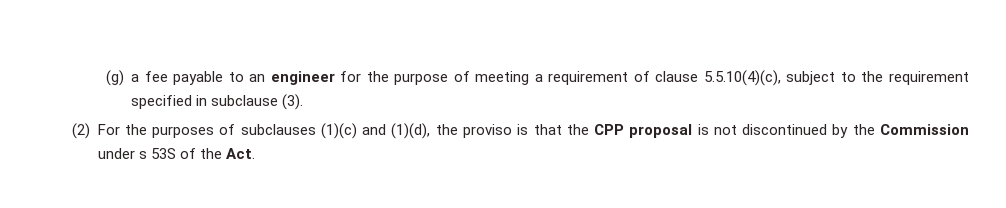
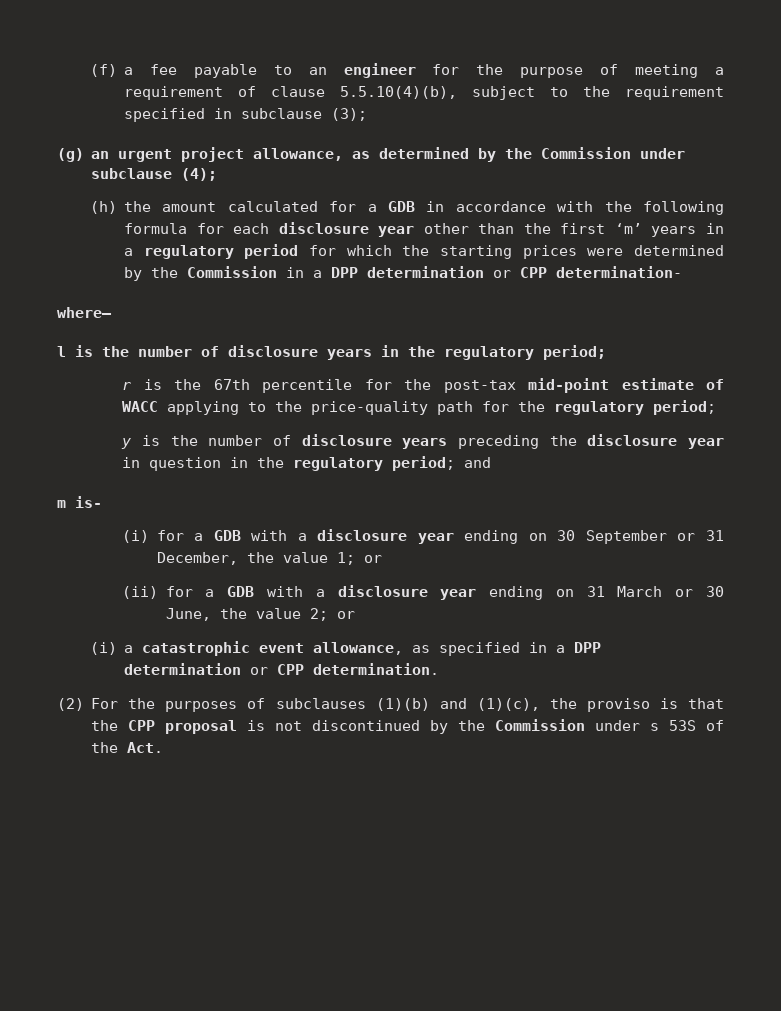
[105,70,124,86] (g) -> [89,64,117,77] (f)
[703,70,781,86] 5.5.10(4)(c), -> [339,86,457,99] 5.5.10(4)(b),
[282,94,304,110] (3). -> [330,108,367,121] [57,147,686,162] [91,168,218,181] [89,201,724,215] [123,222,725,237] [123,244,724,259] [123,266,682,281] [57,307,112,318] [57,345,606,360] [122,378,724,393] [122,400,717,415] [121,434,724,449] [122,456,492,471] [57,496,102,508] [122,529,724,544] [156,552,382,565] [122,585,724,600] [165,608,355,621] [89,641,601,656] [123,663,439,675] (3); // (g) an urgent project allowance, as determined by the Commission under subclause (4); // (h) the amount calculated for a GDB in accordance with the following formula for each disclosure year other than the first ‘m’ years in a regulatory period for which the starting prices were determined by the Commission in a DPP determination or CPP determination- // where– // l is the number of disclosure years in the regulatory period; // r is the 67th percentile for the post-tax mid-point estimate of WACC applying to the price-quality path for the regulatory period; // y is the number of disclosure years preceding the disclosure year in question in the regulatory period; and // m is- // (i) for a GDB with a disclosure year ending on 30 September or 31 December, the value 1; or // (ii) for a GDB with a disclosure year ending on 31 March or 30 June, the value 2; or // (i) a catastrophic event allowance, as specified in a DPP determination or CPP determination.
[320,123,431,139] (1)(c) and (1)(d), -> [375,698,540,711] (1)(b) and (1)(c),

